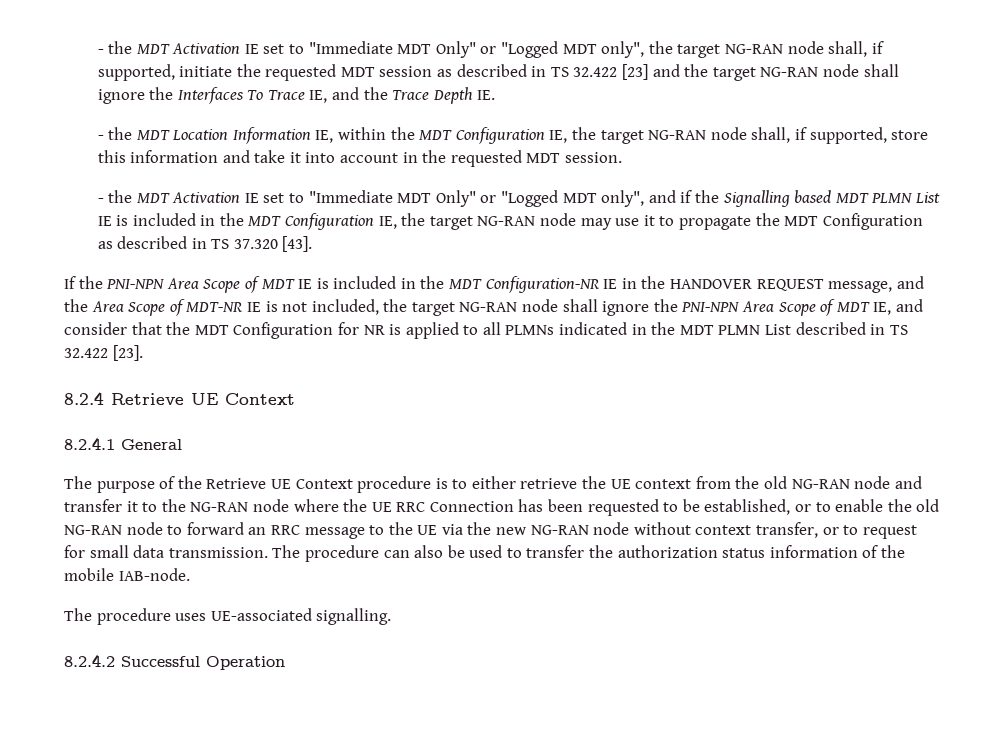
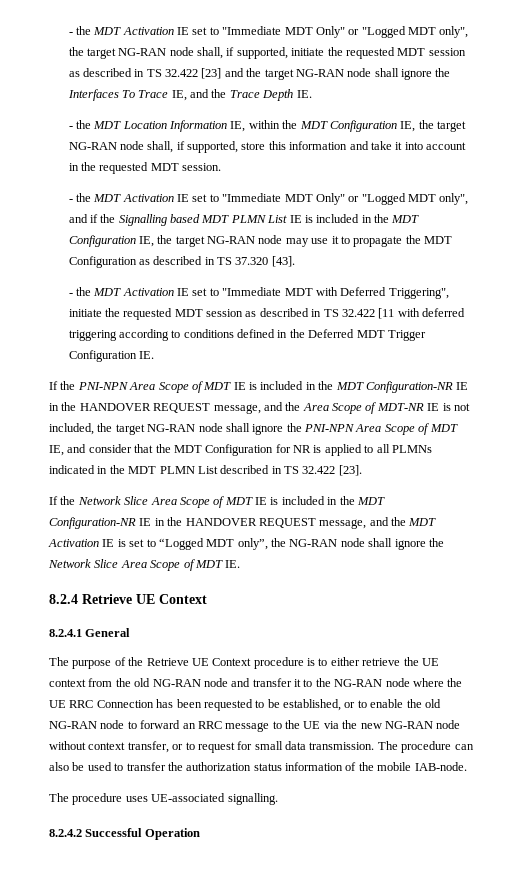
(313, 244) none -> [68,287,449,299] [68,308,466,320] [68,329,426,341] [68,350,154,362] // - the MDT Activation IE set to "Immediate MDT with Deferred Triggering", initiate the requested MDT session as described in TS 32.422 [11 with deferred triggering according to conditions defined in the Deferred MDT Trigger Configuration IE.
(143, 353) none -> [49,496,385,508] [49,517,437,529] [48,538,444,550] [48,559,241,571] // If the Network Slice Area Scope of MDT IE is included in the MDT Configuration-NR IE in the HANDOVER REQUEST message, and the MDT Activation IE is set to “Logged MDT only”, the NG-RAN node shall ignore the Network Slice Area Scope of MDT IE.

